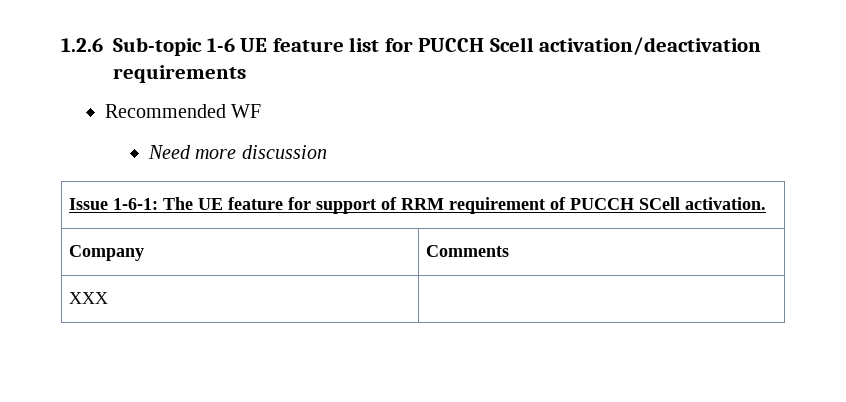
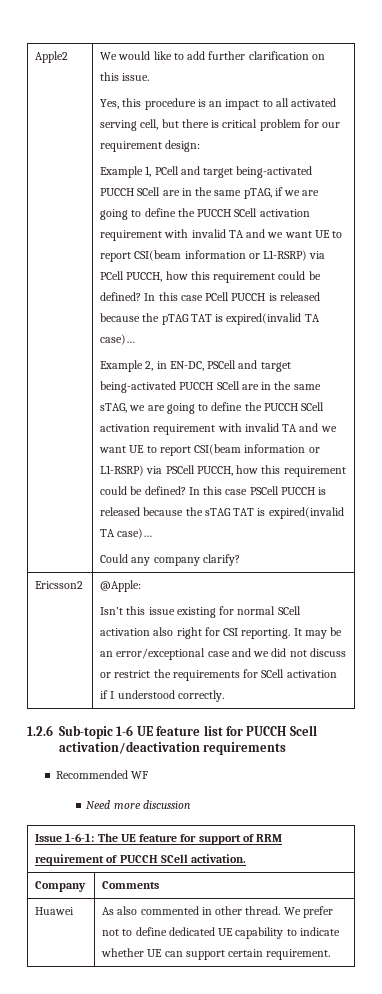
(61, 45) none -> [35,51,69,63] [100,51,325,60] [100,72,150,81] [100,98,337,110] [100,119,341,131] [100,140,201,152] [100,166,313,178] [100,187,320,199] [100,208,310,220] [100,229,343,241] [100,250,326,262] [100,271,321,283] [100,292,320,301] [100,313,320,325] [100,334,136,345] [100,360,291,372] [100,381,321,393] [100,402,325,414] [100,423,337,435] [99,444,320,456] [100,465,346,477] [100,486,327,495] [100,507,344,519] [100,528,153,539] [100,554,240,566] [35,581,84,589] [100,580,142,592] [100,606,301,618] [100,627,343,639] [100,648,346,660] [100,669,337,681] [100,690,224,702] Apple2 | We would like to add further clarification on this issue. // Yes, this procedure is an impact to all activated serving cell, but there is critical problem for our requirement design: // Example 1, PCell and target being-activated PUCCH SCell are in the same pTAG, if we are going to define the PUCCH SCell activation requirement with invalid TA and we want UE to report CSI(beam information or L1-RSRP) via PCell PUCCH, how this requirement could be defined? In this case PCell PUCCH is released because the pTAG TAT is expired(invalid TA case)… // Example 2, in EN-DC, PSCell and target being-activated PUCCH SCell are in the same sTAG, we are going to define the PUCCH SCell activation requirement with invalid TA and we want UE to report CSI(beam information or L1-RSRP) via PSCell PUCCH, how this requirement could be defined? In this case PSCell PUCCH is released because the sTAG TAT is expired(invalid TA case)… // Could any company clarify? // Ericsson2 | @Apple: // Isn’t this issue existing for normal SCell activation also right for CSI reporting. It may be an error/exceptional case and we did not discuss or restrict the requirements for SCell activation if I understood correctly. //
[69,292,109,304] XXX | -> [35,907,75,915] [102,906,333,918] [102,927,340,939] [101,948,331,960] Huawei | As also commented in other thread. We prefer not to define dedicated UE capability to indicate whether UE can support certain requirement.

